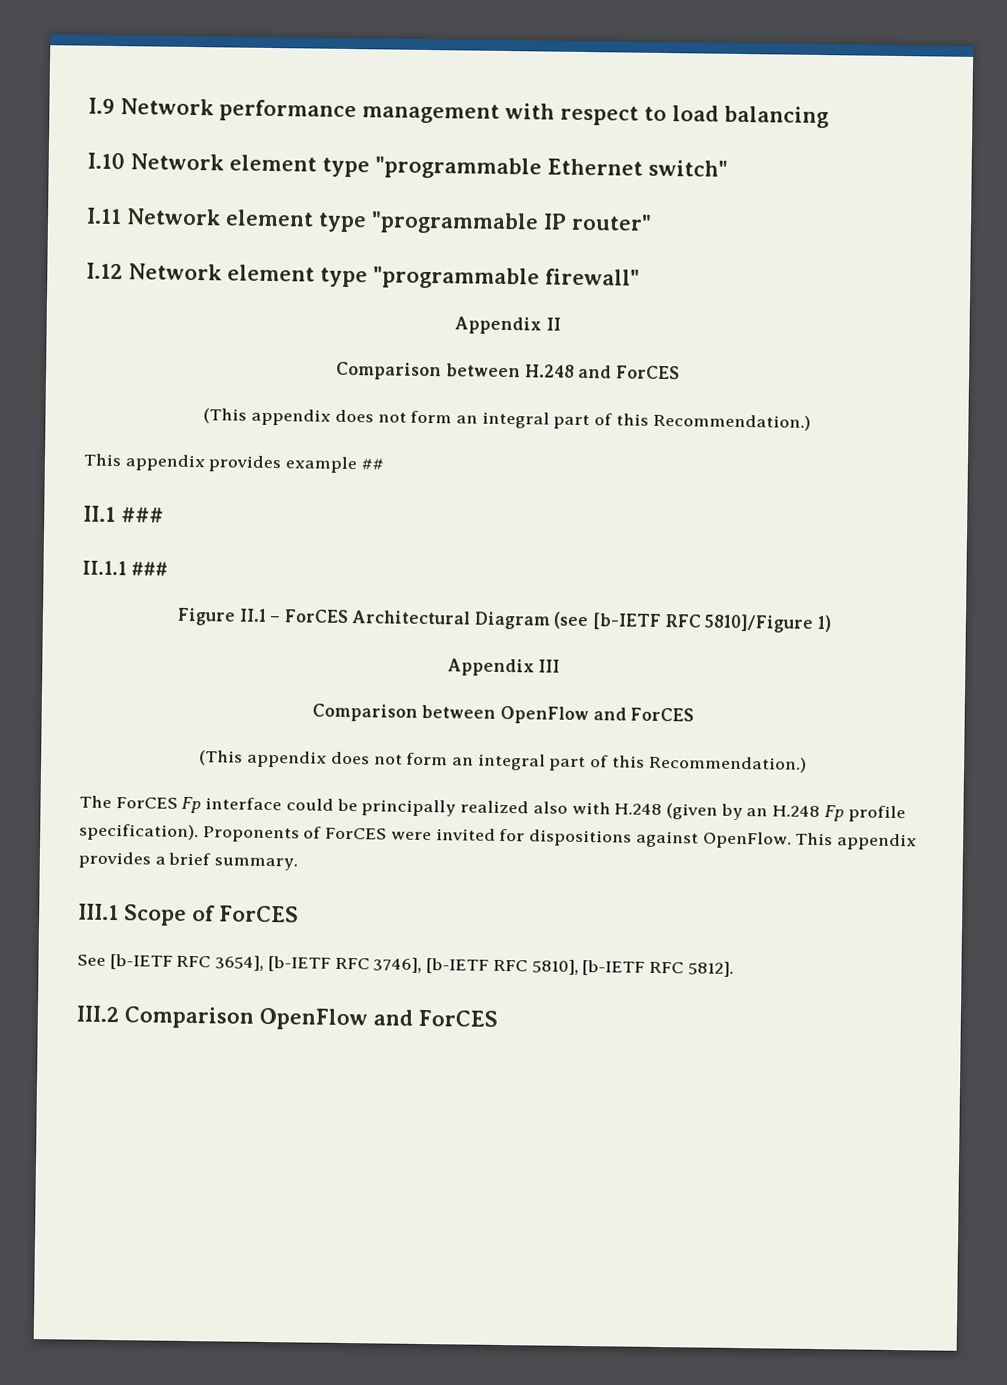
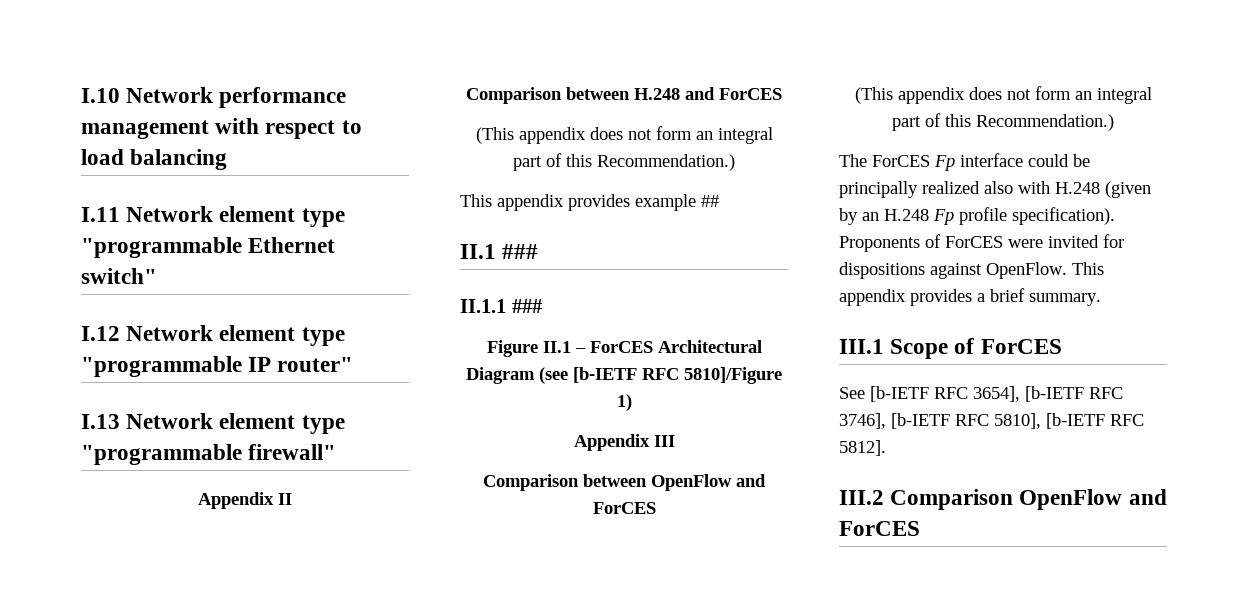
[88,97,115,114] I.9 -> [81,88,120,103] I.10
[87,152,125,170] I.10 -> [81,207,120,222] I.11
[86,207,122,225] I.11 -> [81,326,120,341] I.12
[86,262,123,280] I.12 -> [81,414,120,429] I.13

